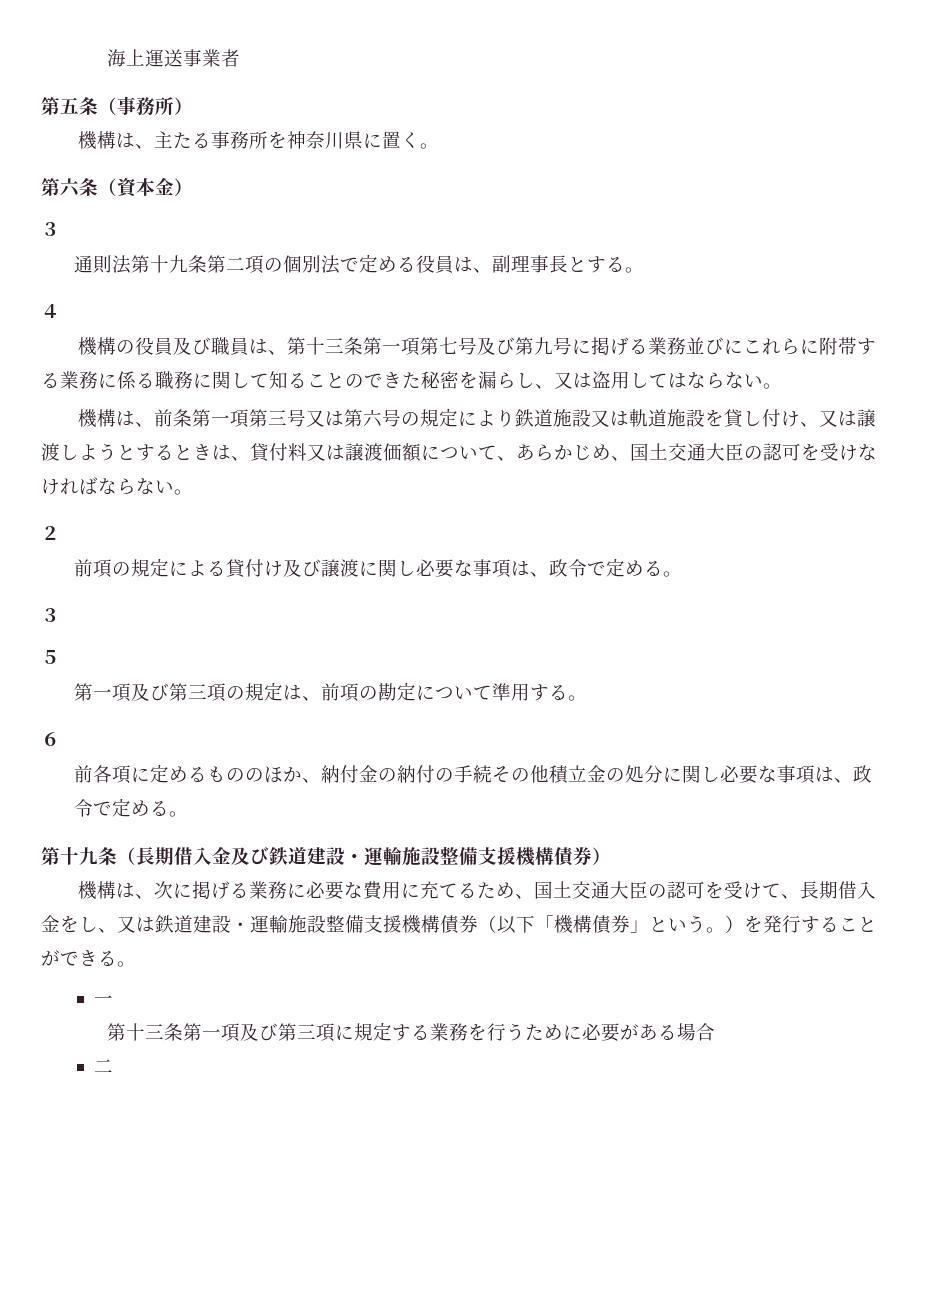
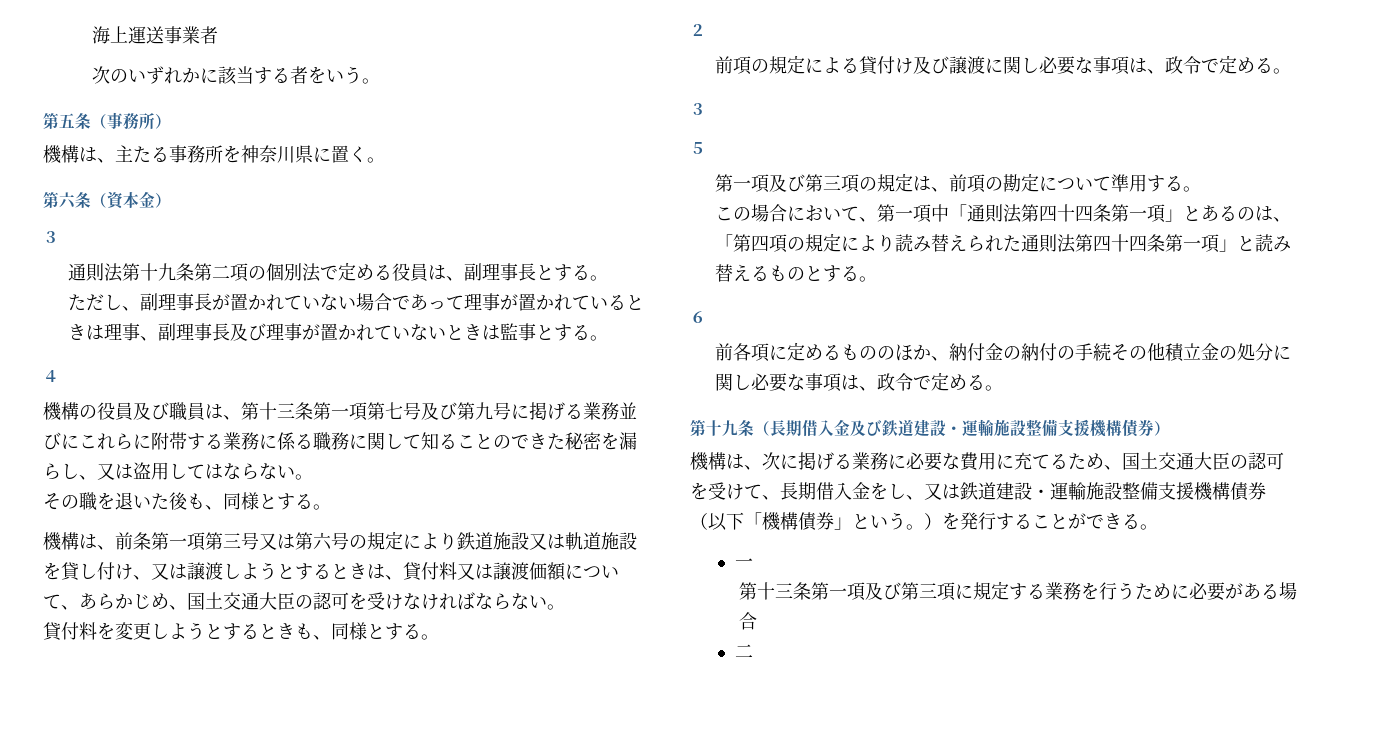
(240, 58) none -> [92,66,381,85] // 次のいずれかに該当する者をいう。
(644, 270) none -> [67,293,644,311] [67,323,608,341] // ただし、副理事長が置かれていない場合であって理事が置かれているときは理事、副理事長及び理事が置かれていないときは監事とする。
(782, 386) none -> [43,492,331,510] // その職を退いた後も、同様とする。
(193, 492) none -> [43,622,439,641] // 貸付料を変更しようとするときも、同様とする。
(587, 698) none -> [714,204,1291,223] [714,233,1291,253] [714,264,877,282] // この場合において、第一項中「通則法第四十四条第一項」とあるのは、「第四項の規定により読み替えられた通則法第四十四条第一項」と読み替えるものとする。

